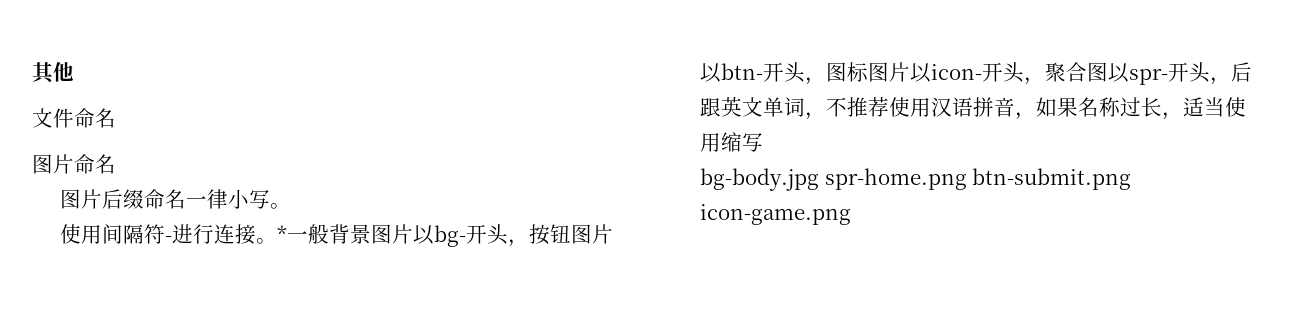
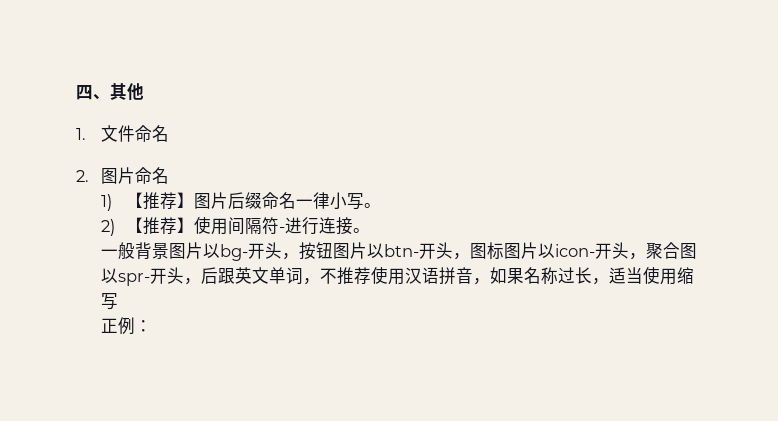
(32, 73) none -> [76,85,110,100] 四、
(74, 71) none -> [76,128,86,140] 1.
(116, 118) none -> [76,170,89,182] 2.
(116, 164) none -> [100,192,194,211] 1)【推荐】
(292, 206) none -> [100,217,194,236] 2)【推荐】
[277,225,288,242] * -> (370, 230) //
[700,168,1132,191] [700,204,852,225] bg-body.jpg spr-home.png btn-submit.png icon-game.png -> [100,317,152,335] 正例：

